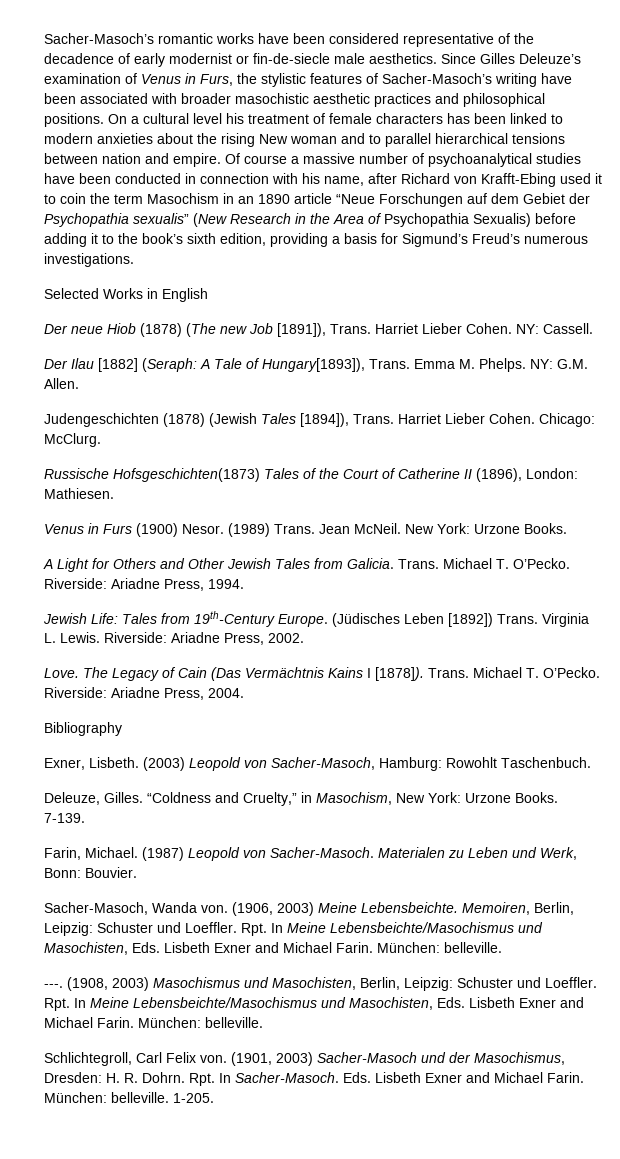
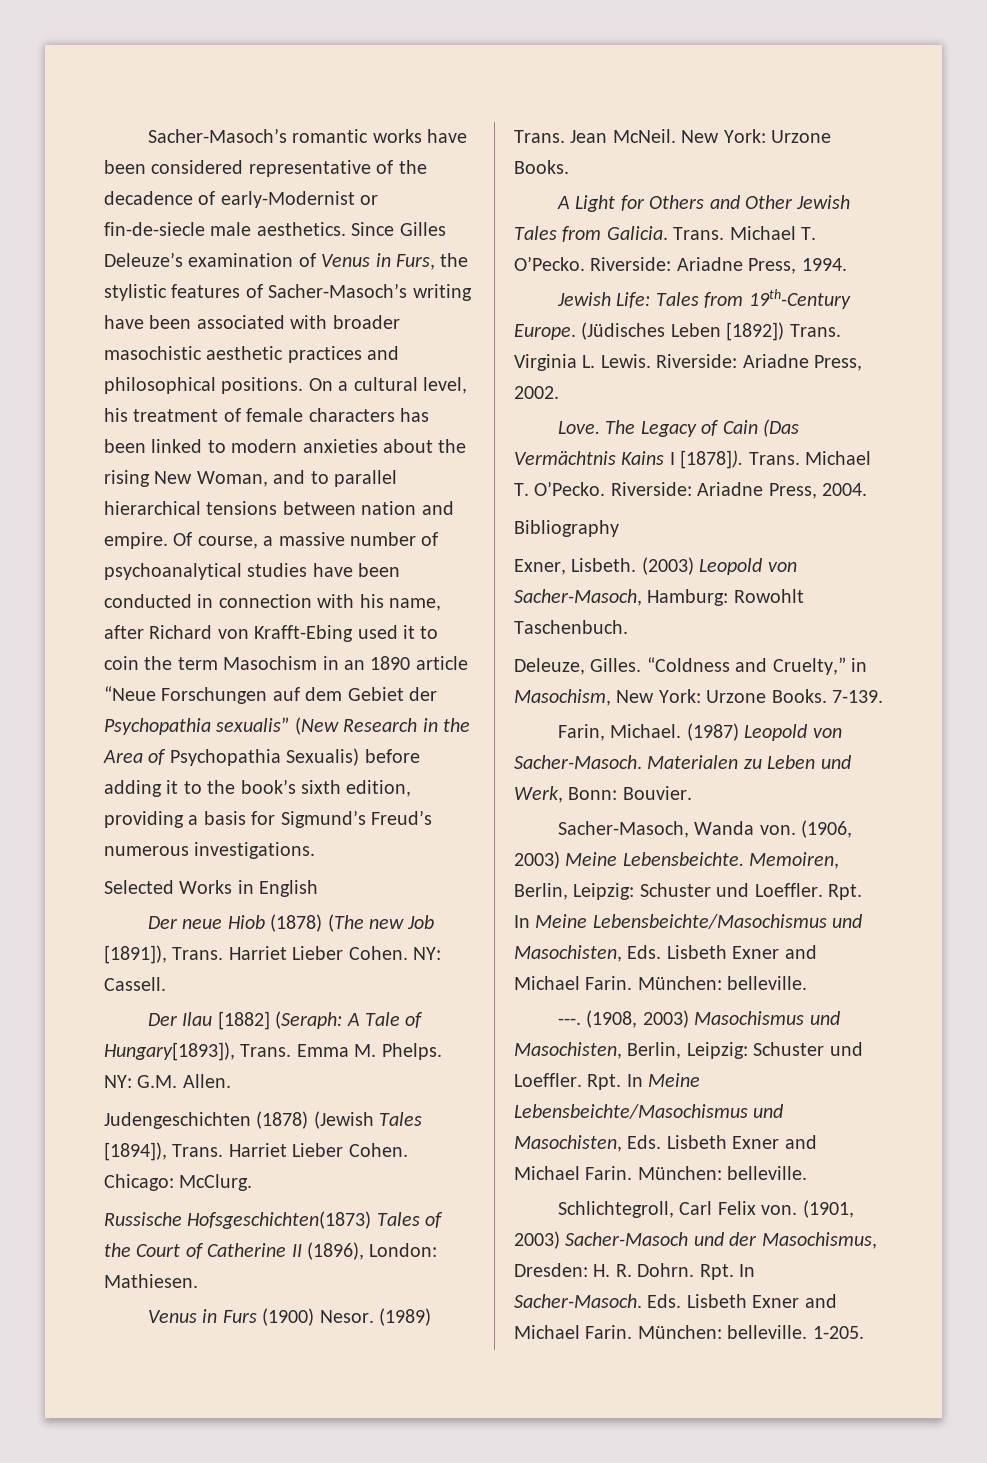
[134,53,232,67] early modernist -> [220,191,355,208] early-Modernist
[193,113,222,124] level -> [423,377,467,394] level,
[290,136,337,144] woman -> [196,471,268,487] Woman,
[244,155,287,164] course -> [197,536,258,549] course,

